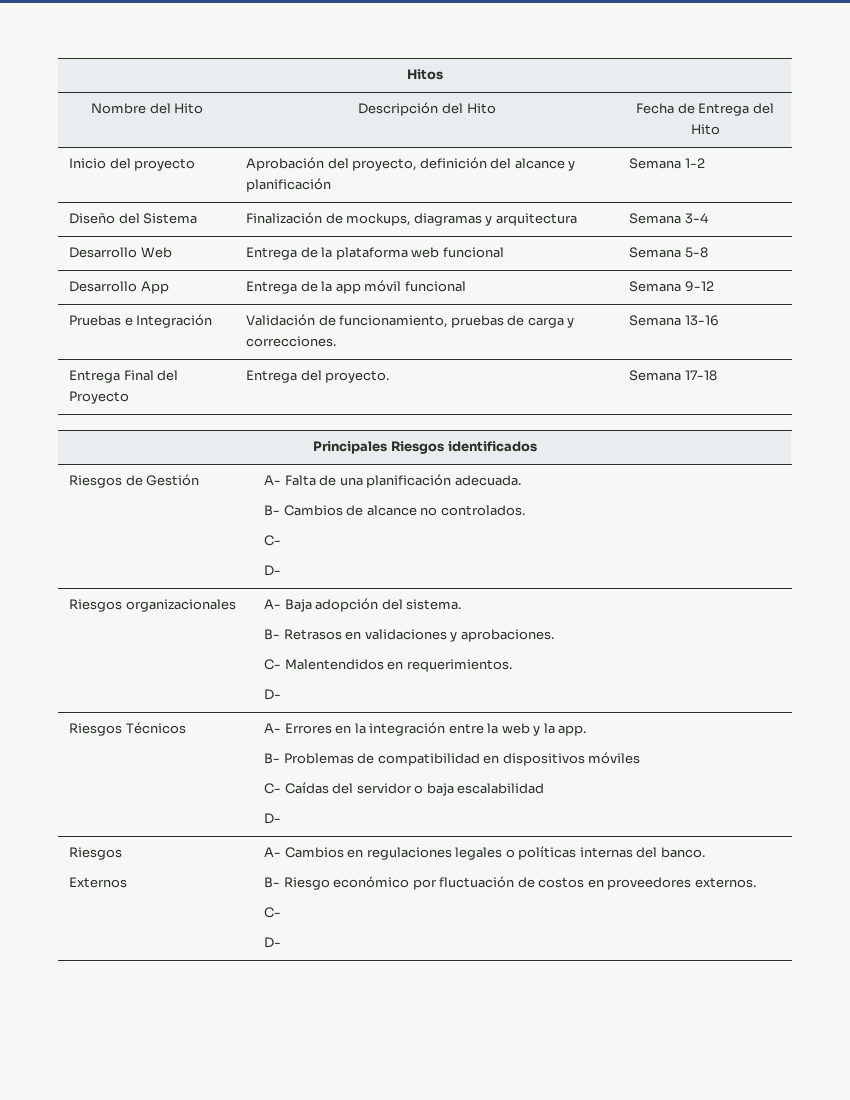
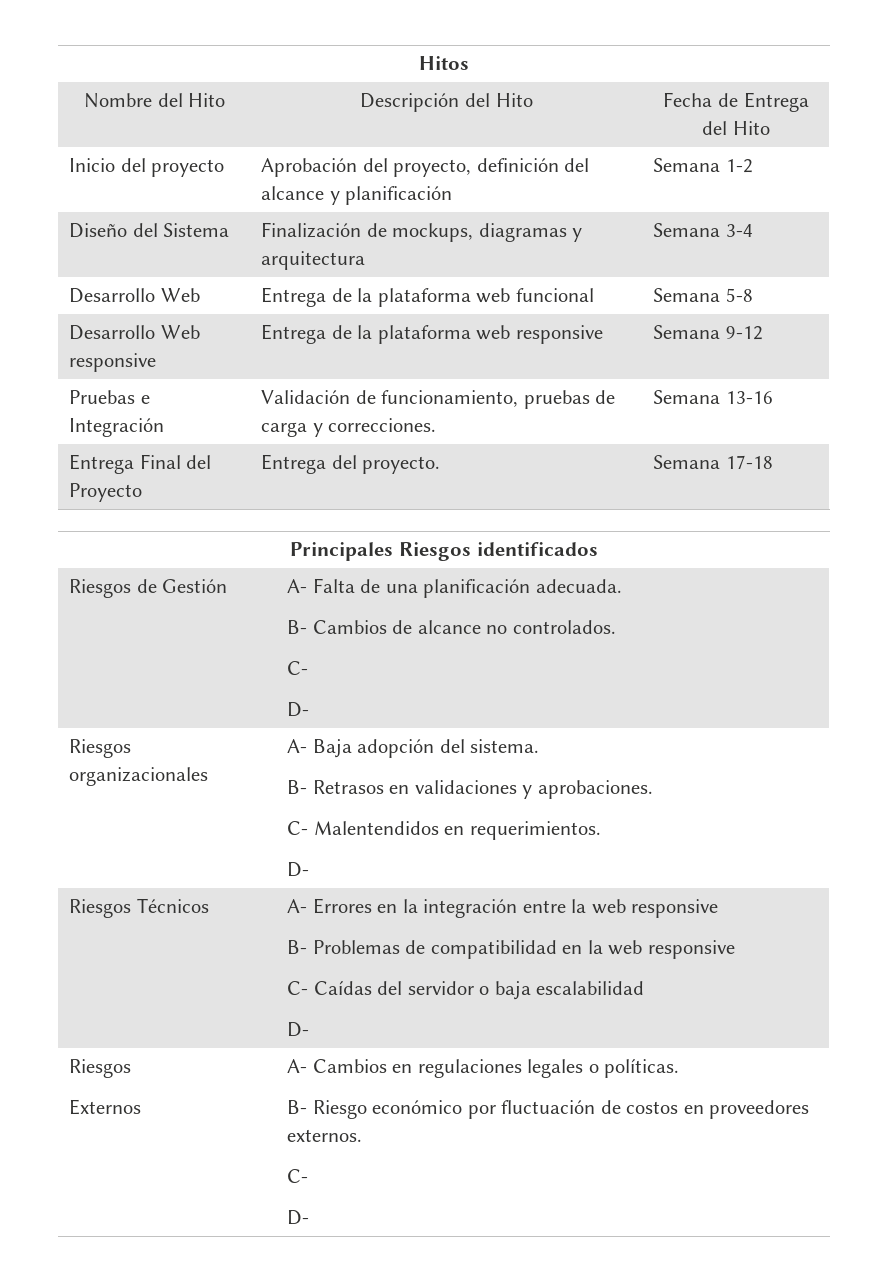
[140,281,169,294] [246,280,466,294] App | Entrega de la app móvil funcional -> [160,325,200,339] [69,353,157,372] [261,324,603,344] Web responsive | Entrega de la plataforma web responsive
[533,723,587,736] y la app. -> [631,899,719,918] responsive
[502,752,641,766] dispositivos móviles -> [587,940,735,959] la web responsive
[518,846,705,860] políticas internas del banco. -> [604,1059,680,1078] políticas.

